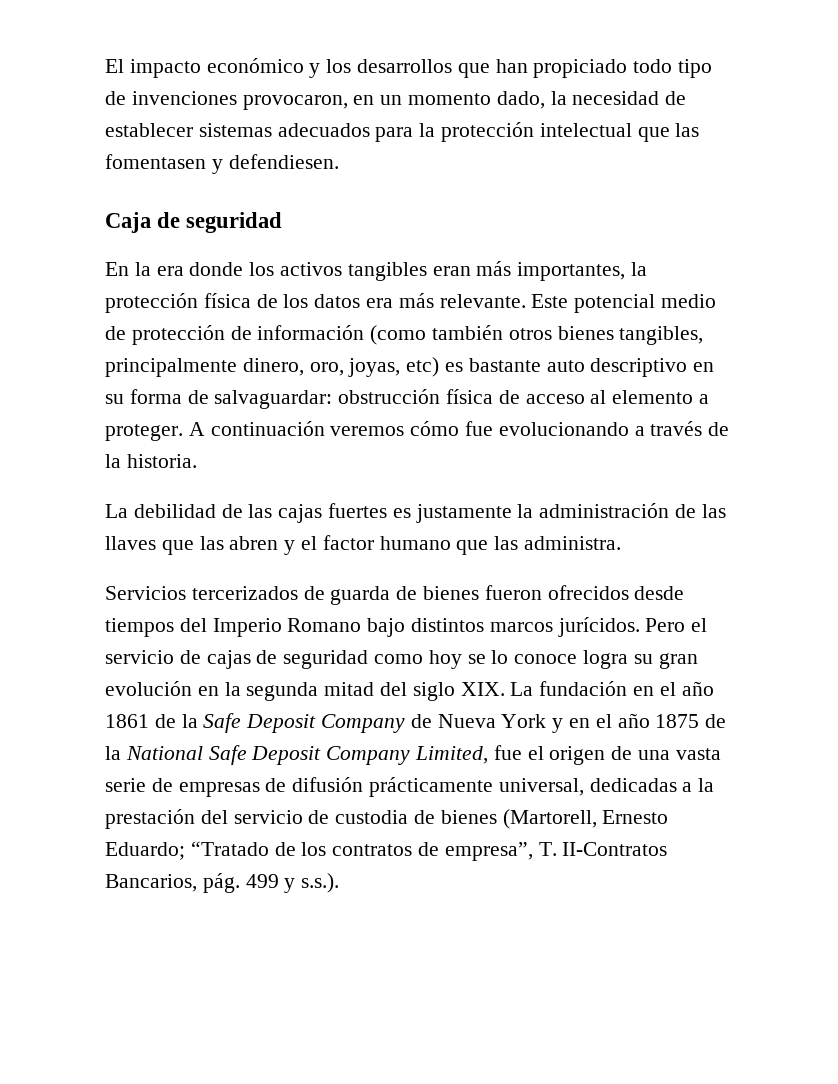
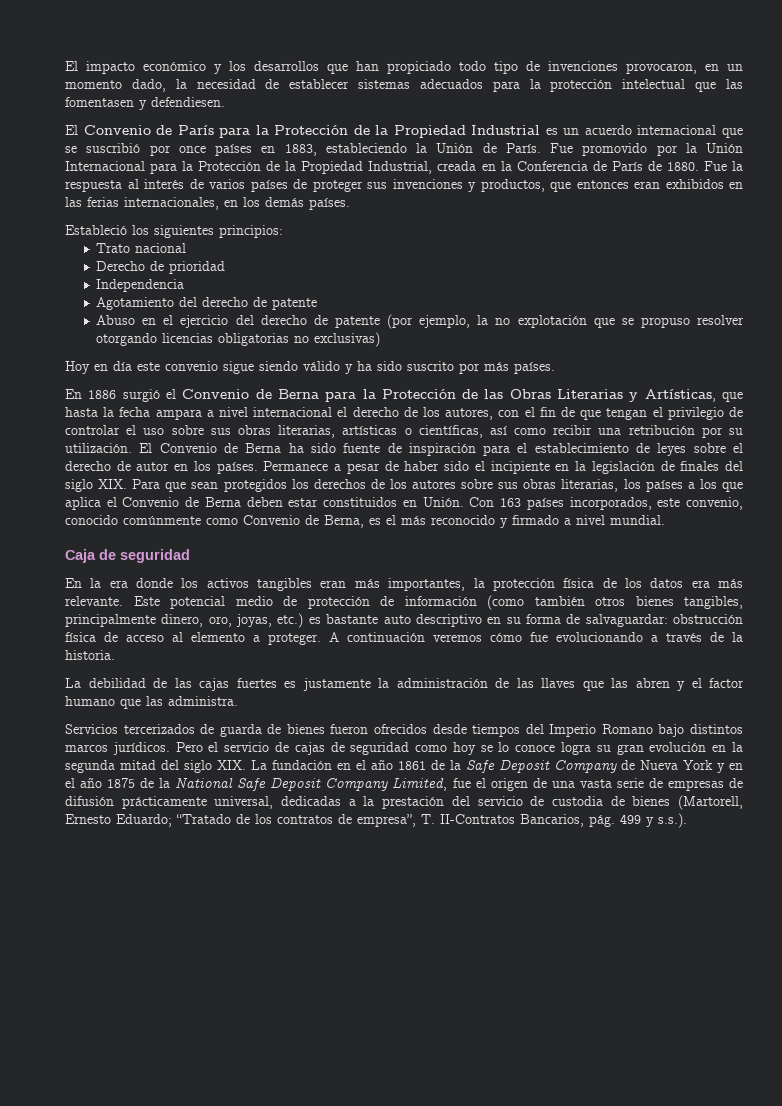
(339, 161) none -> [65,125,743,138] [65,143,743,156] [65,161,743,174] [65,179,743,192] [65,197,350,210] [65,225,283,238] [96,243,187,253] [96,261,226,274] [96,279,185,292] [96,297,318,310] [96,314,744,329] [96,332,381,347] [65,361,555,374] [65,389,743,402] [65,407,744,420] [65,425,743,438] [65,443,743,456] [65,461,743,474] [65,479,743,492] [65,497,743,510] [65,515,665,528] // El Convenio de París para la Protección de la Propiedad Industrial es un acuerdo internacional que se suscribió por once países en 1883, estableciendo la Unión de París. Fue promovido por la Unión Internacional para la Protección de la Propiedad Industrial, creada en la Conferencia de París de 1880. Fue la respuesta al interés de varios países de proteger sus invenciones y productos, que entonces eran exhibidos en las ferias internacionales, en los demás países. // Estableció los siguientes principios: // Trato nacional // Derecho de prioridad // Independencia // Agotamiento del derecho de patente // Abuso en el ejercicio del derecho de patente (por ejemplo, la no explotación que se propuso resolver otorgando licencias obligatorias no exclusivas) // Hoy en día este convenio sigue siendo válido y ha sido suscrito por más países. // En 1886 surgió el Convenio de Berna para la Protección de las Obras Literarias y Artísticas, que hasta la fecha ampara a nivel internacional el derecho de los autores, con el fin de que tengan el privilegio de controlar el uso sobre sus obras literarias, artísticas o científicas, así como recibir una retribución por su utilización. El Convenio de Berna ha sido fuente de inspiración para el establecimiento de leyes sobre el derecho de autor en los países. Permanece a pesar de haber sido el incipiente en la legislación de finales del siglo XIX. Para que sean protegidos los derechos de los autores sobre sus obras literarias, los países a los que aplica el Convenio de Berna deben estar constituidos en Unión. Con 163 países incorporados, este convenio, conocido comúnmente como Convenio de Berna, es el más reconocido y firmado a nivel mundial.
[406,357,440,377] etc) -> [277,613,304,628] etc.)
[557,617,640,637] jurícidos. -> [112,742,170,755] jurídicos.

